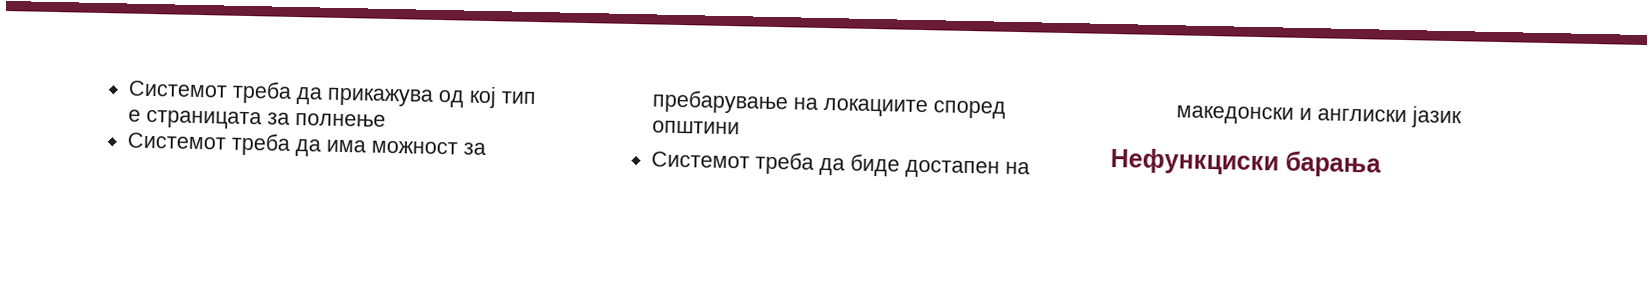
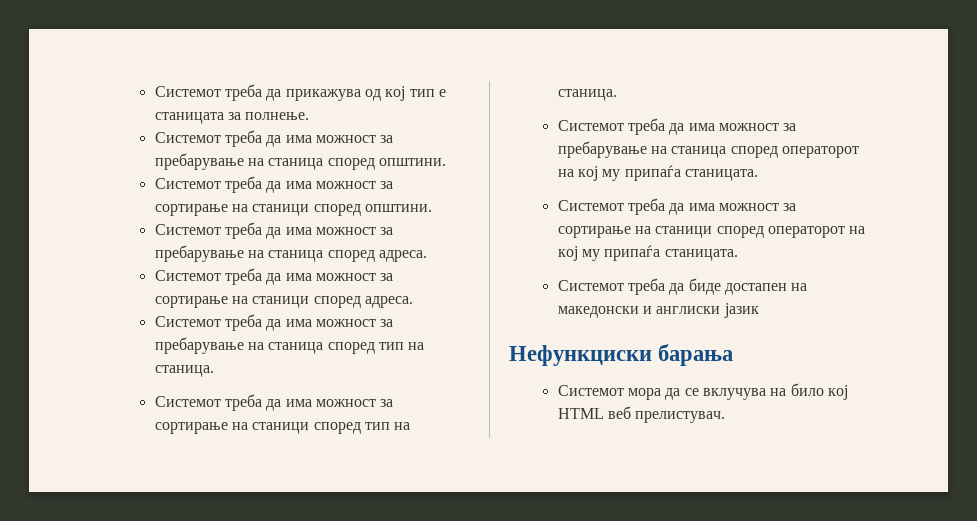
[146,109,387,130] [127,132,487,157] [652,89,1007,119] [652,120,741,135] страницата за полнење // Системот треба да има можност за пребарување на локациите според општини -> [154,112,310,124] [154,130,394,147] [154,153,446,170] [154,176,394,193] [154,204,432,216] [154,222,394,239] [154,245,427,262] [154,268,394,285] [154,296,413,308] [154,314,394,331] [154,337,425,354] [154,365,214,377] [154,394,394,411] [154,422,411,434] [557,89,617,101] [557,118,797,135] [557,141,859,158] [557,165,758,181] [557,198,797,215] [557,226,866,238] [557,245,738,261] станицата за полнење. // Системот треба да има можност за пребарување на станица според општини. // Системот треба да има можност за сортирање на станици според општини. // Системот треба да има можност за пребарување на станица според адреса. // Системот треба да има можност за сортирање на станици според адреса. // Системот треба да има можност за пребарување на станица според тип на станица. // Системот треба да има можност за сортирање на станици според тип на станица. // Системот треба да има можност за пребарување на станица според операторот на кој му припаѓа станицата. // Системот треба да има можност за сортирање на станици според операторот на кој му припаѓа станицата.
(1382, 164) none -> [557,383,848,400] [557,406,726,423] // Системот мора да се вклучува на било кој HTML веб прелистувач.

